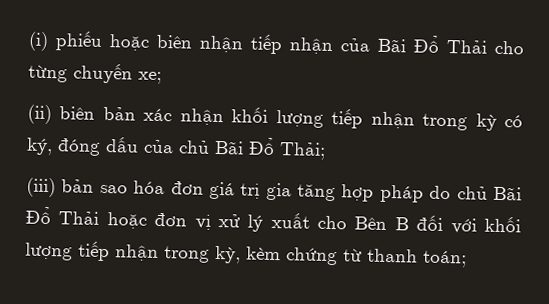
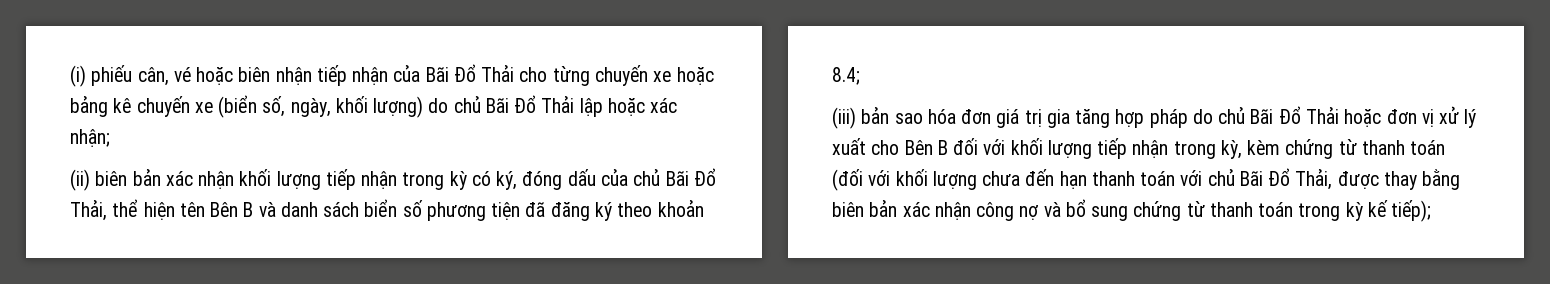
(103, 40) none -> [137,67,191,86] cân, vé
[138,71,162,84] xe; -> [653,67,714,85] [70,95,678,118] [70,129,110,147] xe hoặc bảng kê chuyến xe (biển số, ngày, khối lượng) do chủ Bãi Đổ Thải lập hoặc xác nhận;
[279,142,326,160] Thải; -> [70,199,704,221] [832,67,860,85] Thải, thể hiện tên Bên B và danh sách biển số phương tiện đã đăng ký theo khoản 8.4;
[423,250,467,268] toán; -> [1410,140,1446,155] [832,168,1461,191] [832,199,1432,222] toán (đối với khối lượng chưa đến hạn thanh toán với chủ Bãi Đổ Thải, được thay bằng biên bản xác nhận công nợ và bổ sung chứng từ thanh toán trong kỳ kế tiếp);

